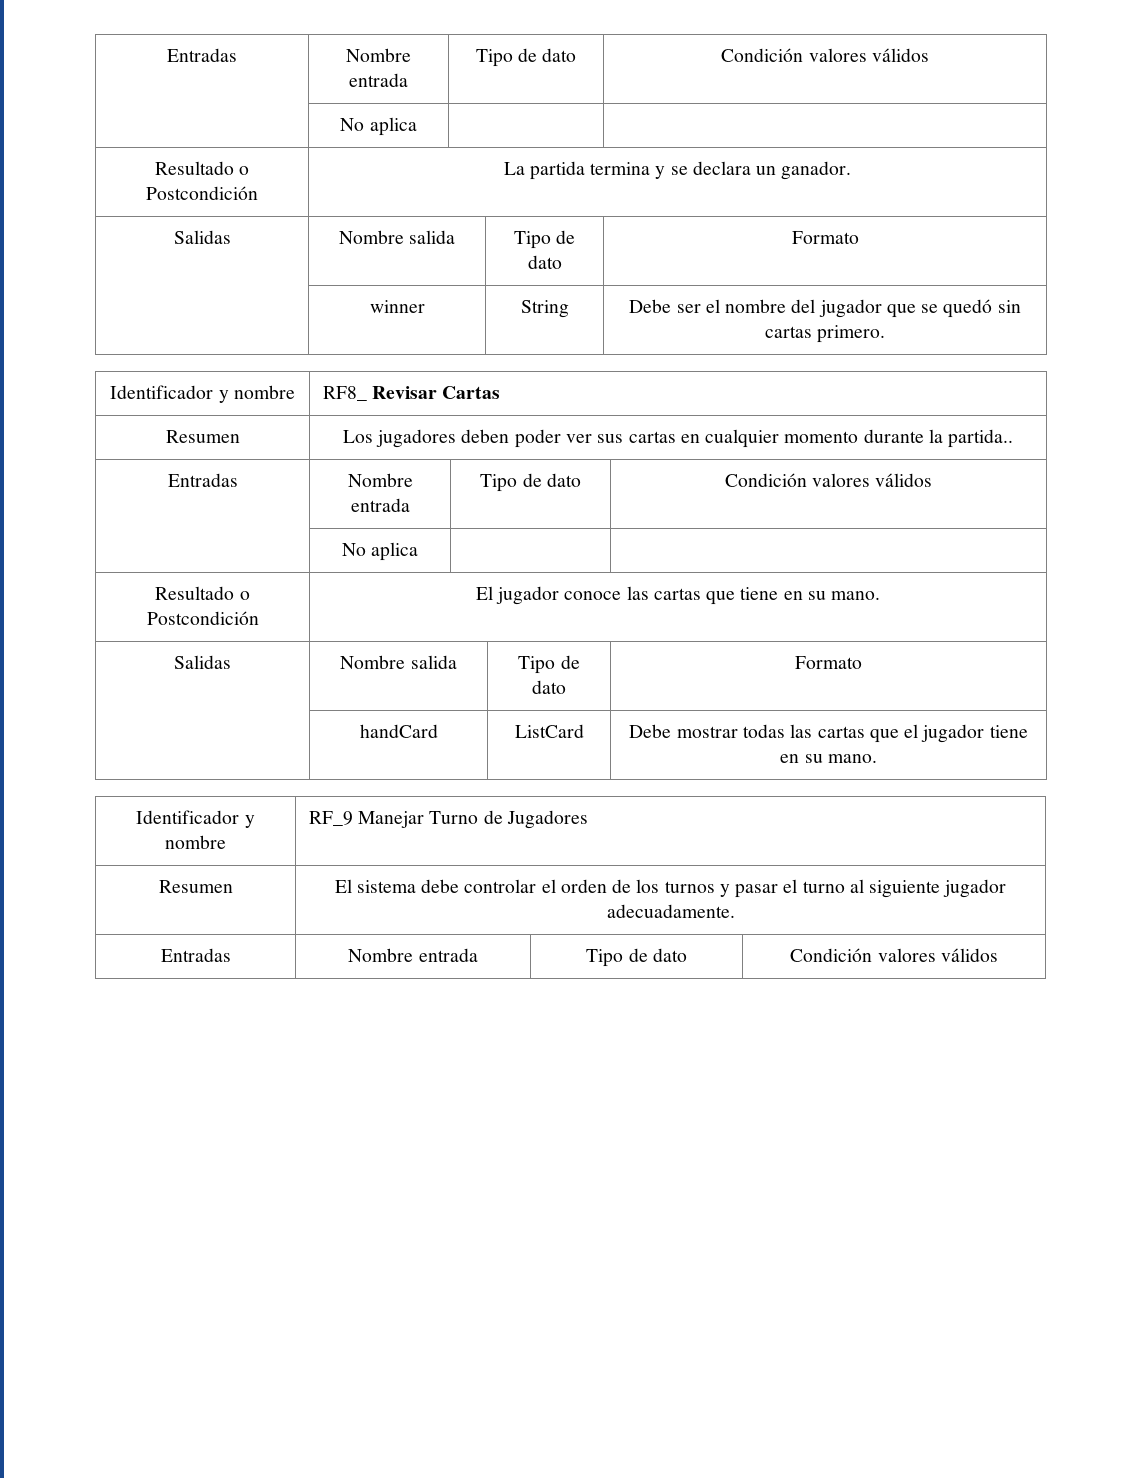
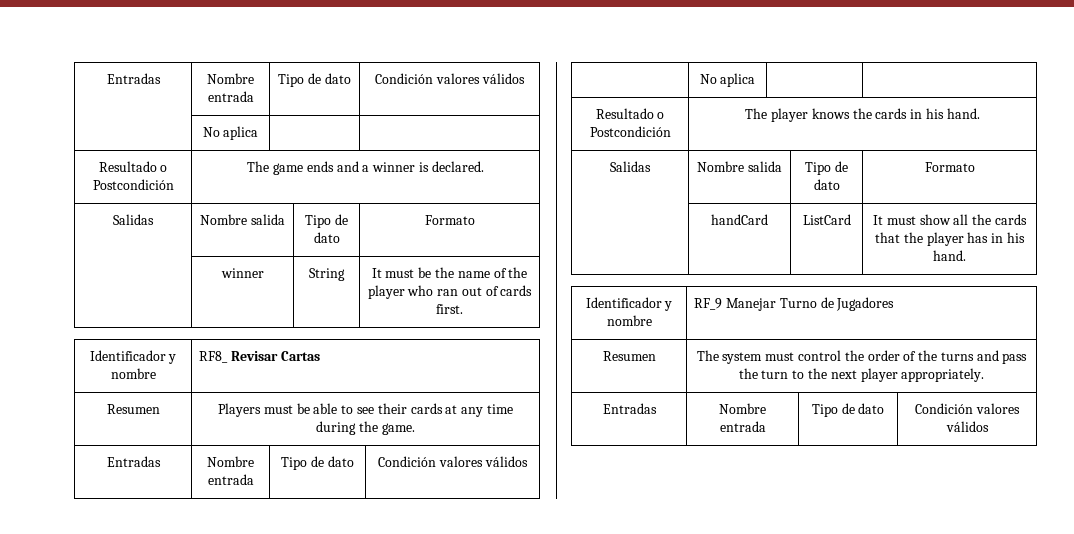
[503,161,852,180] La partida termina y se declara un ganador. -> [247,161,484,175] The game ends and a winner is declared.
[629,299,1021,318] [764,325,886,343] Debe ser el nombre del jugador que se quedó sin cartas primero. -> [371,267,528,278] [367,285,533,299] [436,304,463,314] It must be the name of the player who ran out of cards first.
[342,429,1014,448] Los jugadores deben poder ver sus cartas en cualquier momento durante la partida.. -> [218,403,513,417] [316,421,415,435] Players must be able to see their cards at any time during the game.
[475,586,881,605] El jugador conoce las cartas que tiene en su mano. -> [745,108,980,122] The player knows the cards in his hand.
[629,724,1028,743] [780,754,877,763] Debe mostrar todas las cartas que el jugador tiene en su mano. -> [873,214,1027,225] [875,232,1025,246] [933,250,966,261] It must show all the cards that the player has in his hand.
[334,879,1007,898] [606,904,735,918] El sistema debe controlar el orden de los turnos y pasar el turno al siguiente jugador adecuadamente. -> [696,350,1028,364] [738,368,985,382] The system must control the order of the turns and pass the turn to the next player appropriately.

